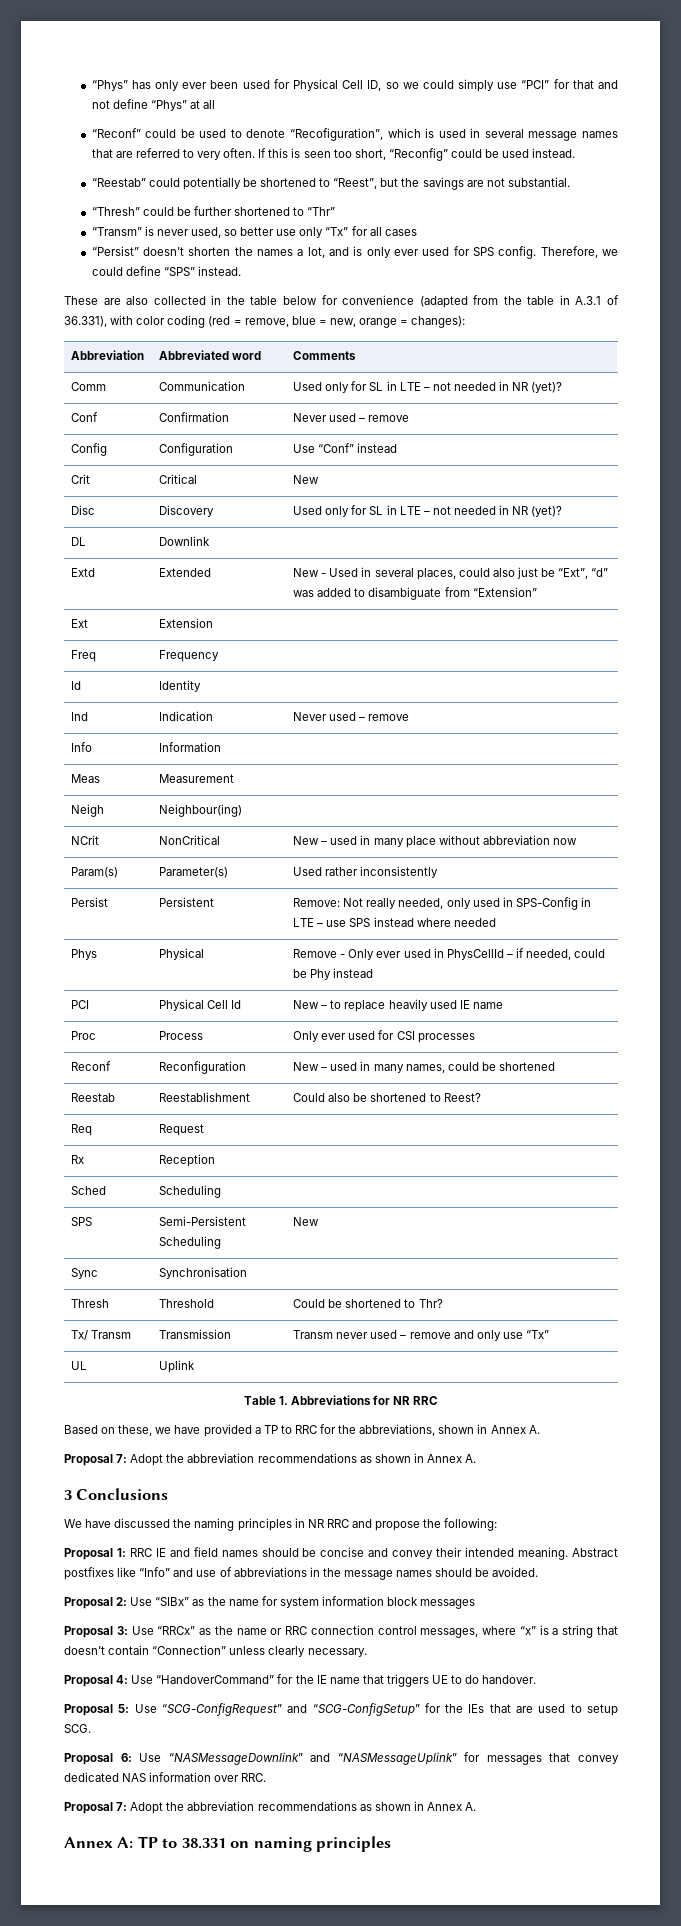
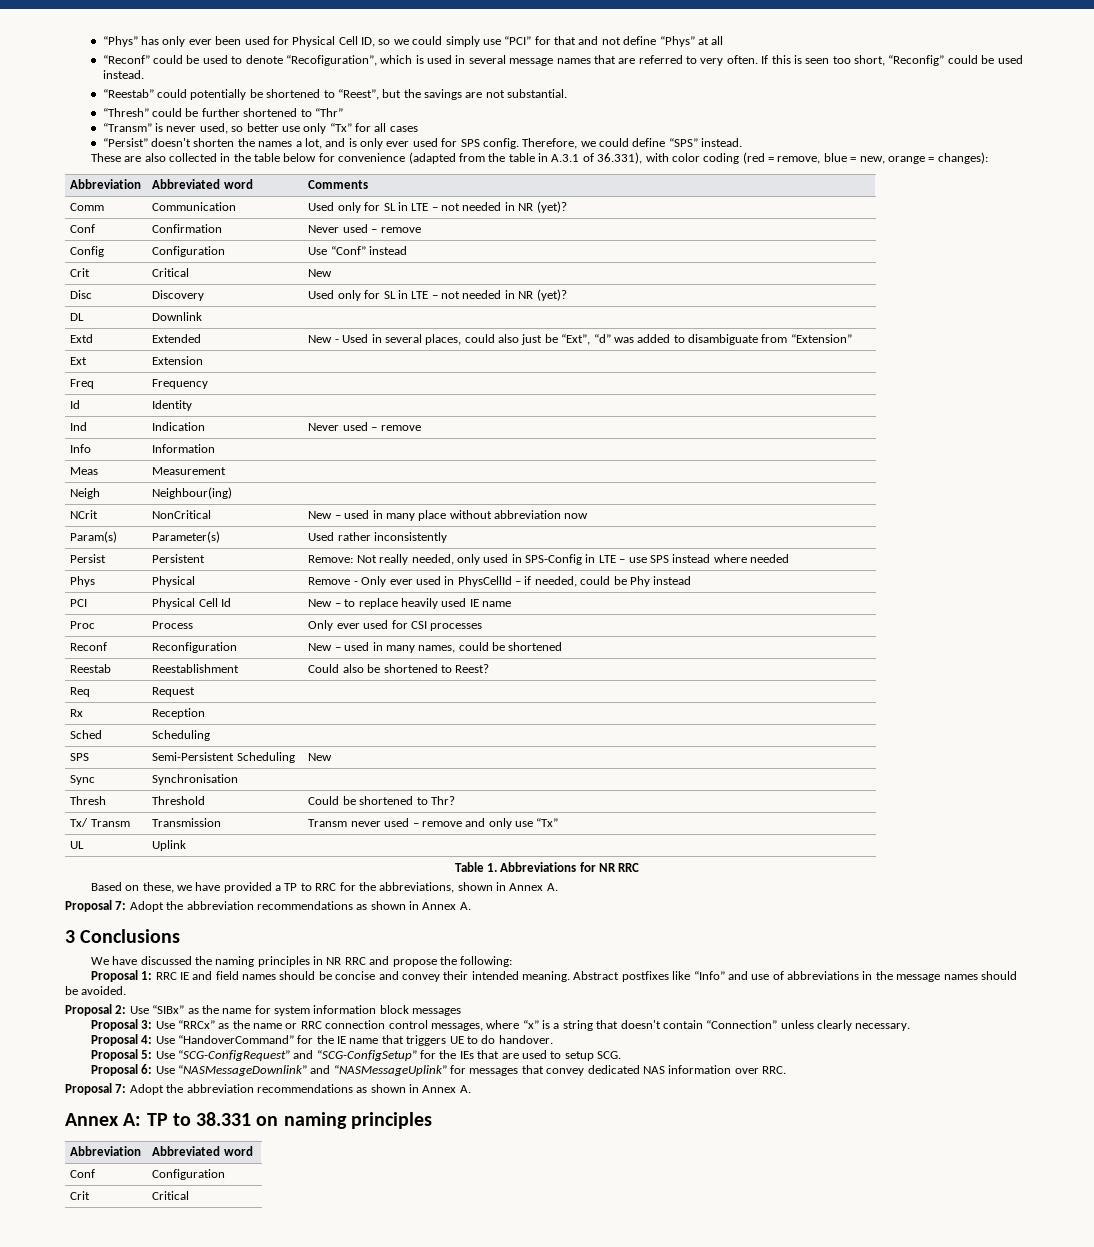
(392, 1844) none -> [70,1146,142,1156] [152,1146,253,1156] [70,1169,96,1178] [152,1169,226,1180] [70,1191,91,1200] [152,1191,190,1200] // Abbreviation | Abbreviated word // Conf | Configuration // Crit | Critical

